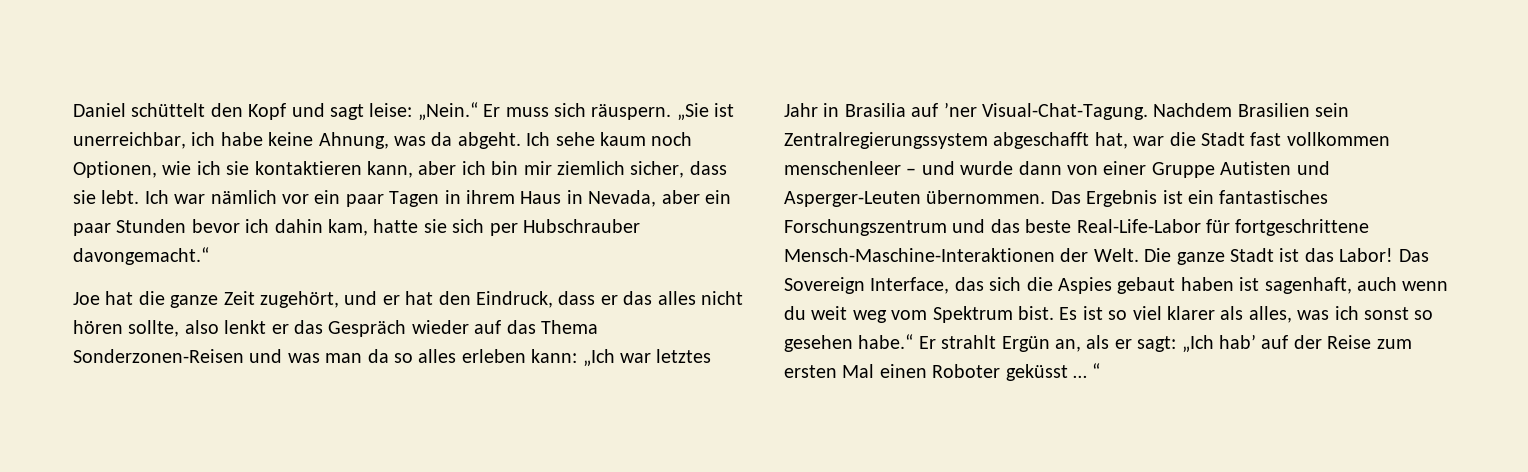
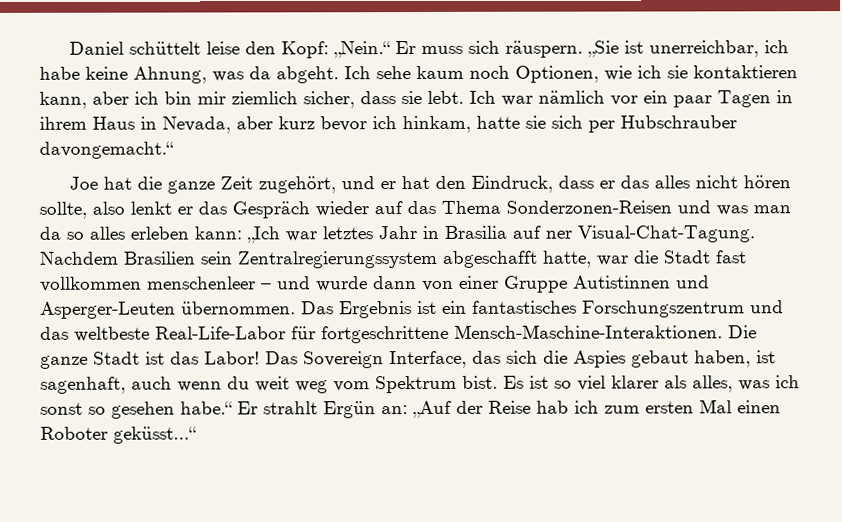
[210,103,413,120] den Kopf und sagt leise: -> [205,41,329,59] leise den Kopf:
[704,190,731,204] [73,219,368,236] ein paar Stunden bevor ich dahin kam, -> [278,115,471,134] kurz bevor ich hinkam,
[943,102,977,117] ’ner -> [545,230,572,239] ner
[1094,132,1128,149] hat, -> [542,250,592,268] hatte,
[1220,161,1292,175] Autisten -> [573,275,671,289] Autistinnen
[1025,219,1072,233] beste -> [74,326,150,342] weltbeste
[784,248,1139,262] Mensch-Maschine-Interaktionen der Welt. -> [454,324,723,339] Mensch-Maschine-Interaktionen.
[1180,277,1234,291] haben -> [694,350,751,368] haben,
[1055,334,1372,353] an, als er sagt: „Ich hab’ auf der Reise -> [381,400,599,419] an: „Auf der Reise hab ich
[1005,363,1101,381] geküsst … “ -> [113,426,197,444] geküsst…“

